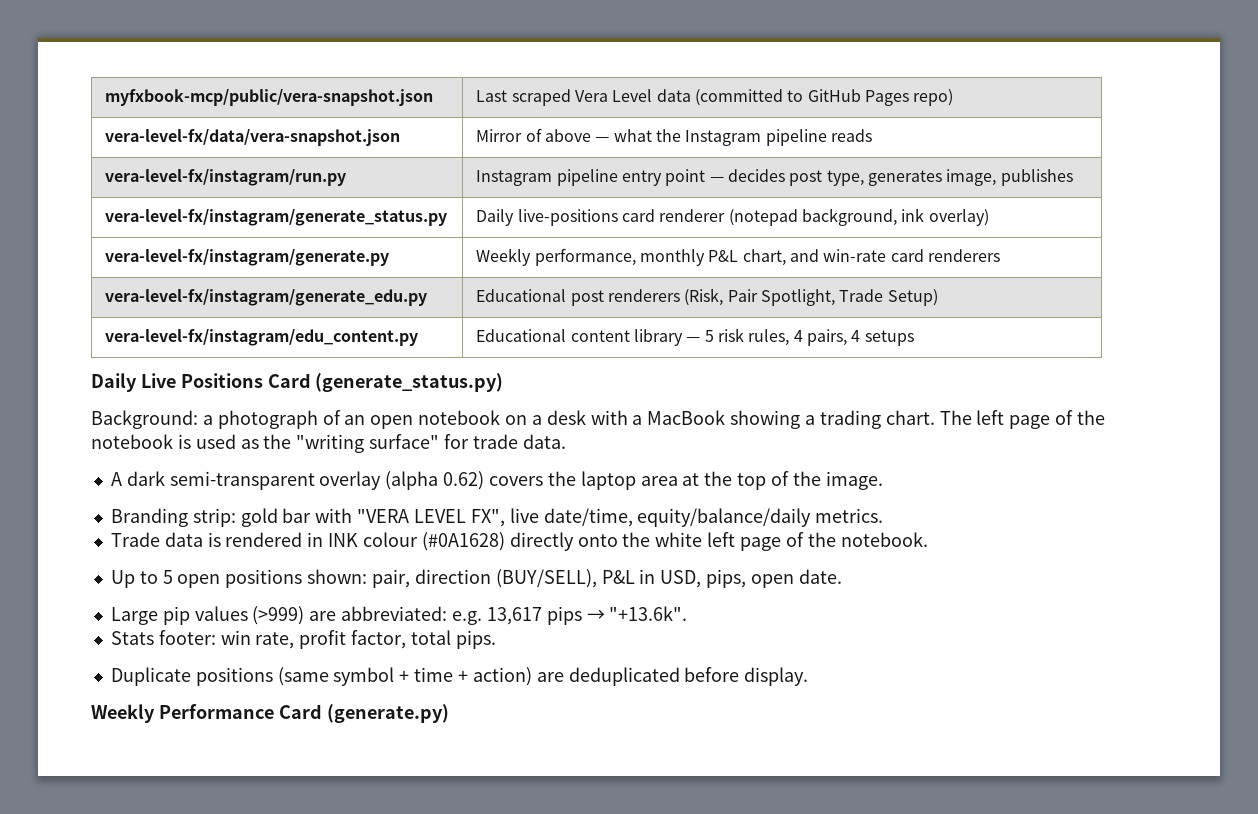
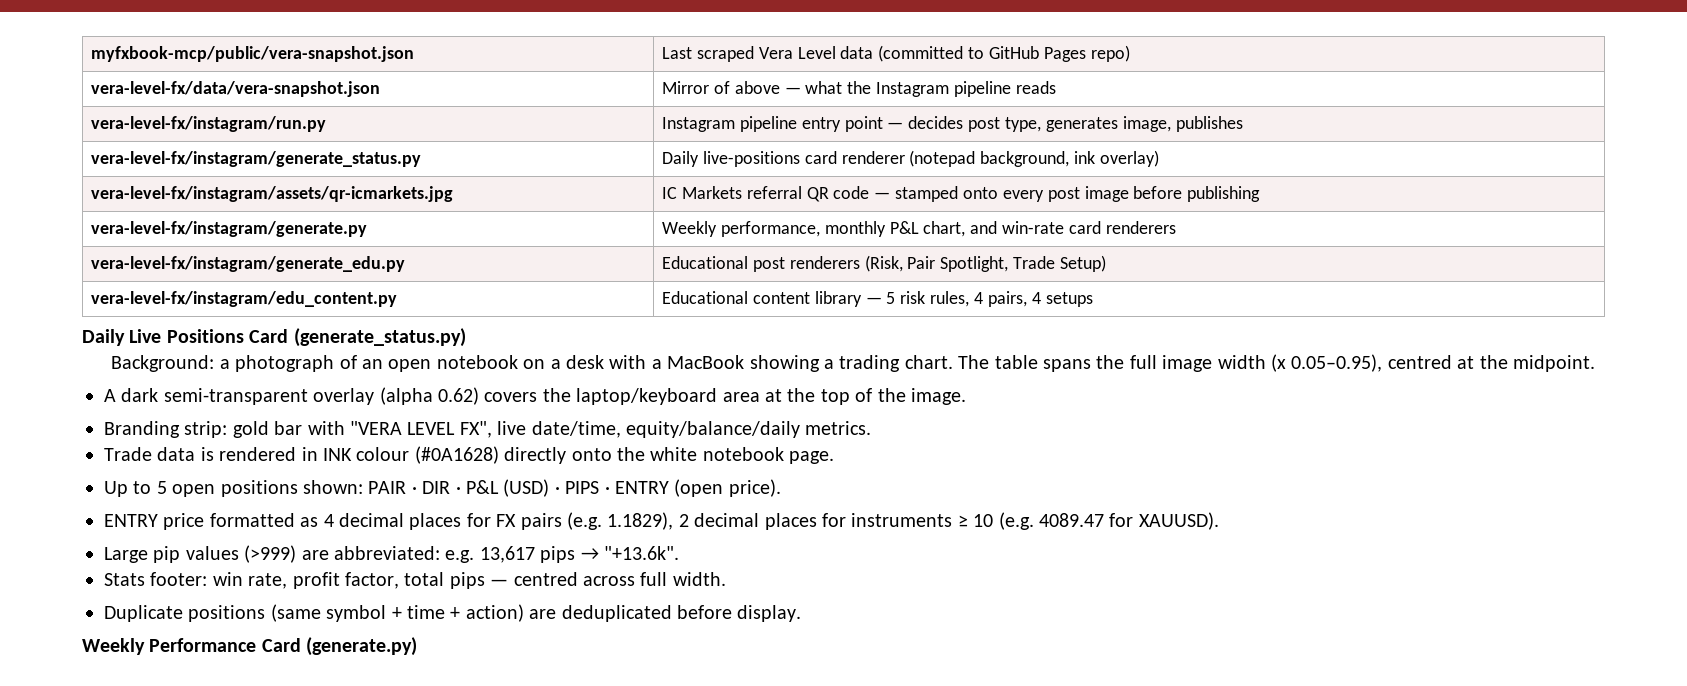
(989, 217) none -> [90,186,453,202] [661,186,1261,202] // vera-level-fx/instagram/assets/qr-icmarkets.jpg | IC Markets referral QR code — stamped onto every post image before publishing
[976,410,1106,429] [91,434,566,453] left page of the notebook is used as the "writing surface" for trade data. -> [994,354,1596,372] table spans the full image width (x 0.05–0.95), centred at the midpoint.
[580,471,636,490] laptop -> [576,388,718,405] laptop/keyboard
[707,532,928,551] left page of the notebook. -> [702,447,835,464] notebook page.
[371,569,842,588] pair, direction (BUY/SELL), P&L in USD, pips, open date. -> [368,479,781,497] [104,512,1219,530] PAIR · DIR · P&L (USD) · PIPS · ENTRY (open price). // ENTRY price formatted as 4 decimal places for FX pairs (e.g. 1.1829), 2 decimal places for instruments ≥ 10 (e.g. 4089.47 for XAUUSD).
[455,630,496,649] pips. -> [449,572,726,589] pips — centred across full width.

